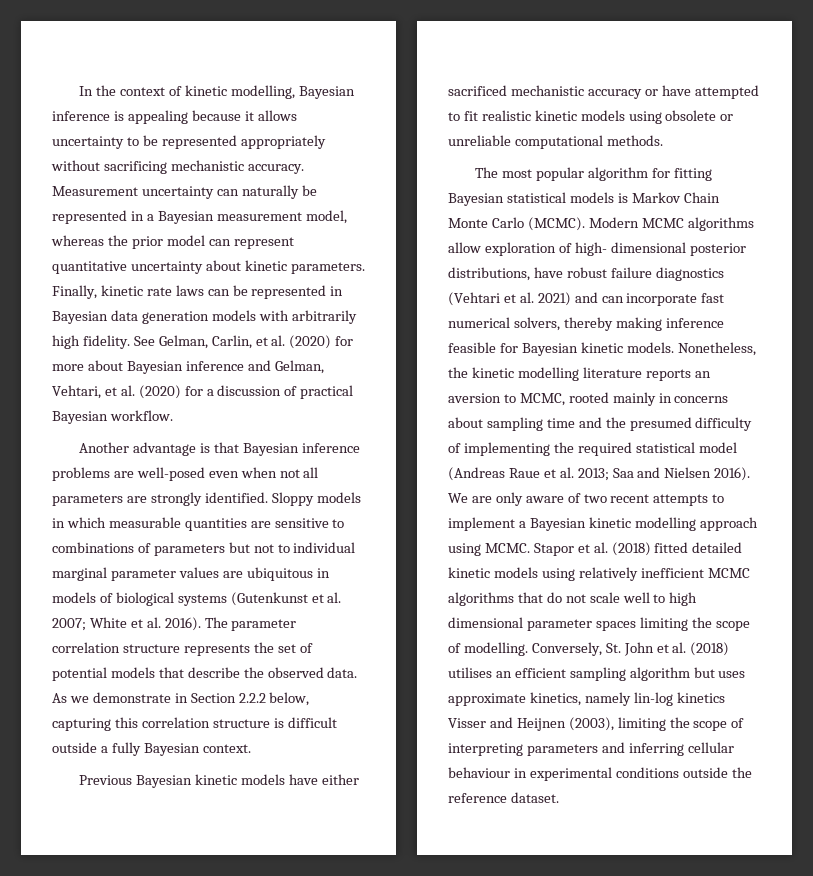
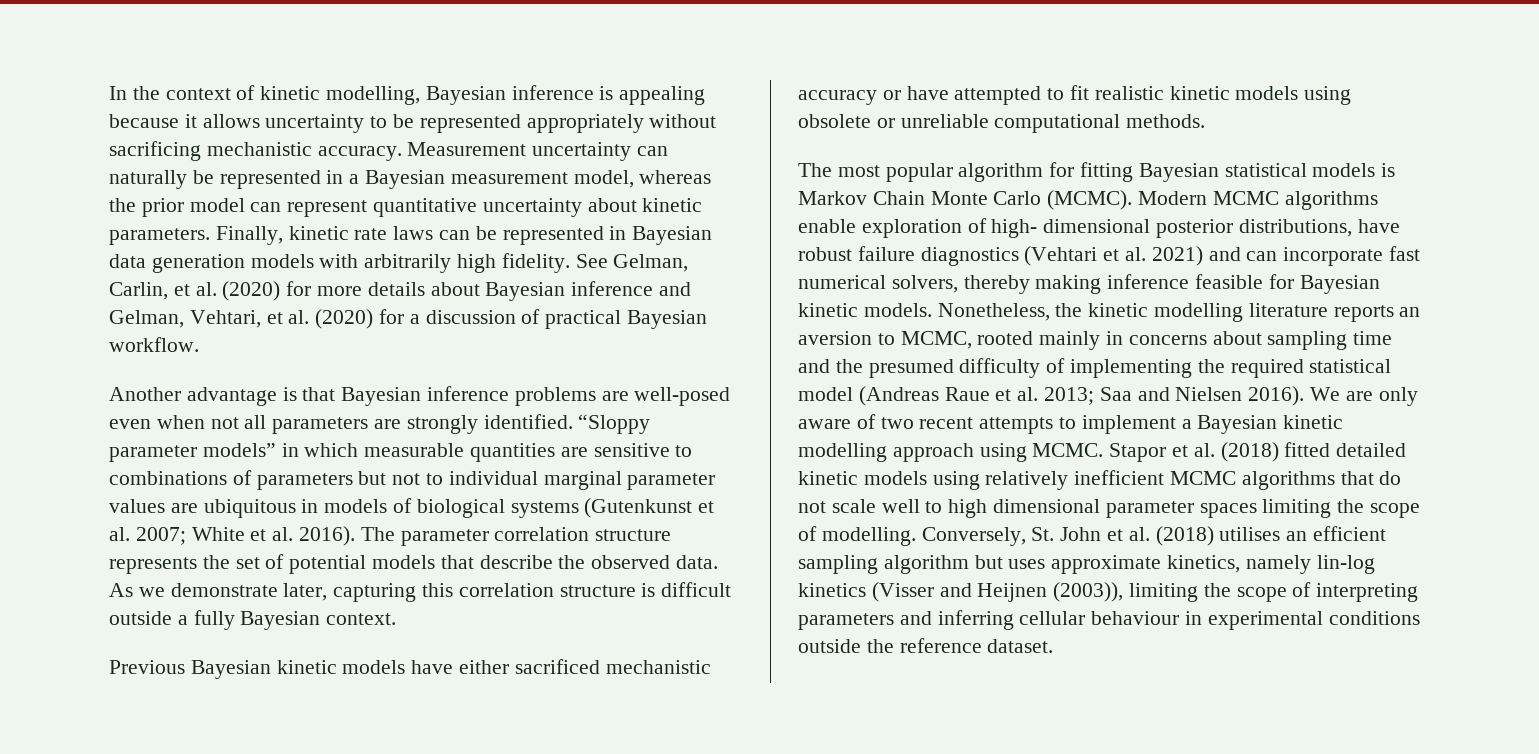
(84, 367) none -> [367,282,425,296] details
[271,492,361,506] Sloppy models -> [578,414,651,434] [109,443,276,462] “Sloppy parameter models”
[174,692,310,706] in Section 2.2.2 below, -> [283,583,328,601] later,
[448,242,481,253] allow -> [798,219,856,233] enable
[448,718,486,728] Visser -> [871,582,934,602] (Visser
[568,717,614,731] (2003), -> [1053,582,1124,602] (2003)),

